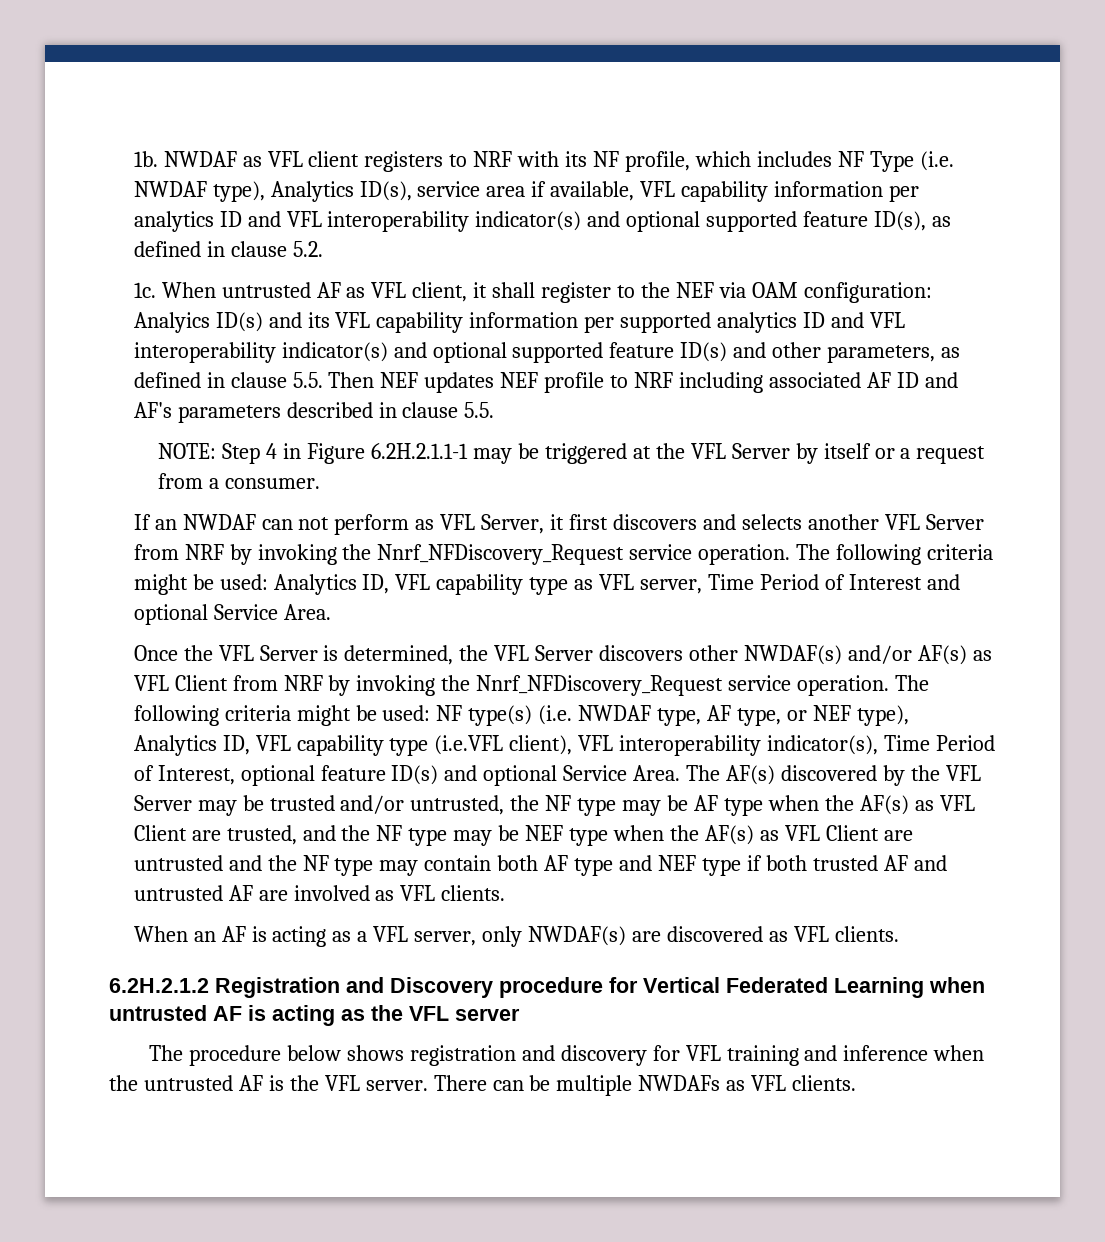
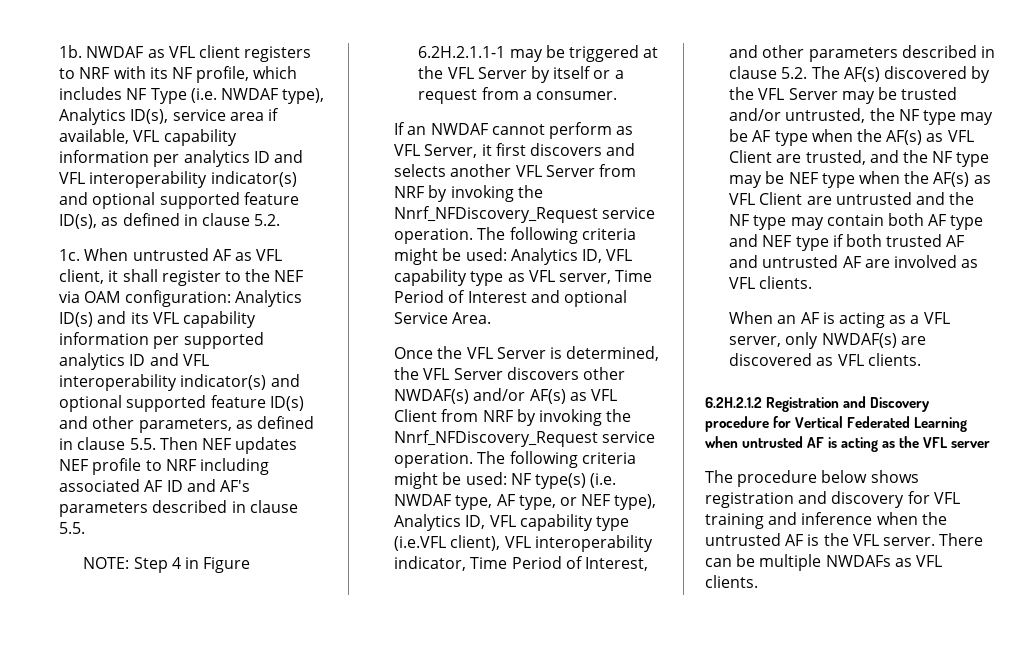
[133,312,210,333] Analyics -> [234,290,302,307] Analytics
[261,517,330,530] can not -> [491,124,545,135] cannot
[767,735,879,755] indicator(s), -> [394,556,467,571] indicator,
[240,765,681,786] optional feature ID(s) and optional Service Area. -> [729,45,995,62] [729,66,808,79] and other parameters described in clause 5.2.

